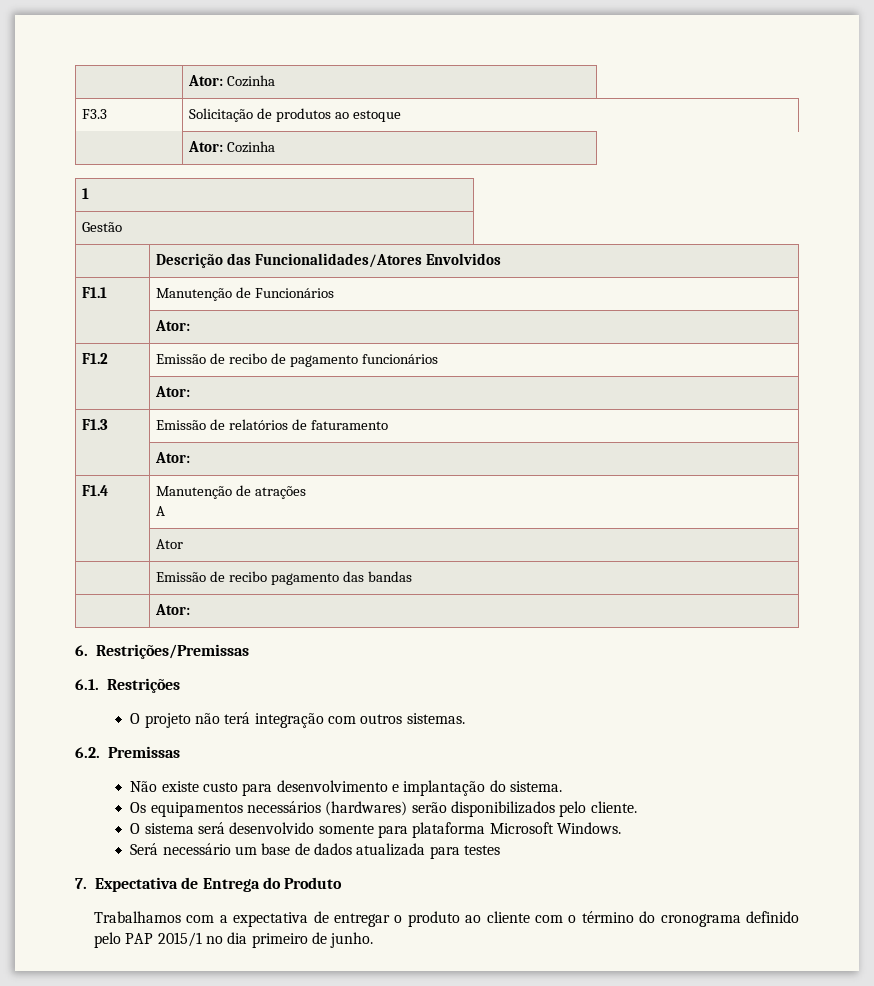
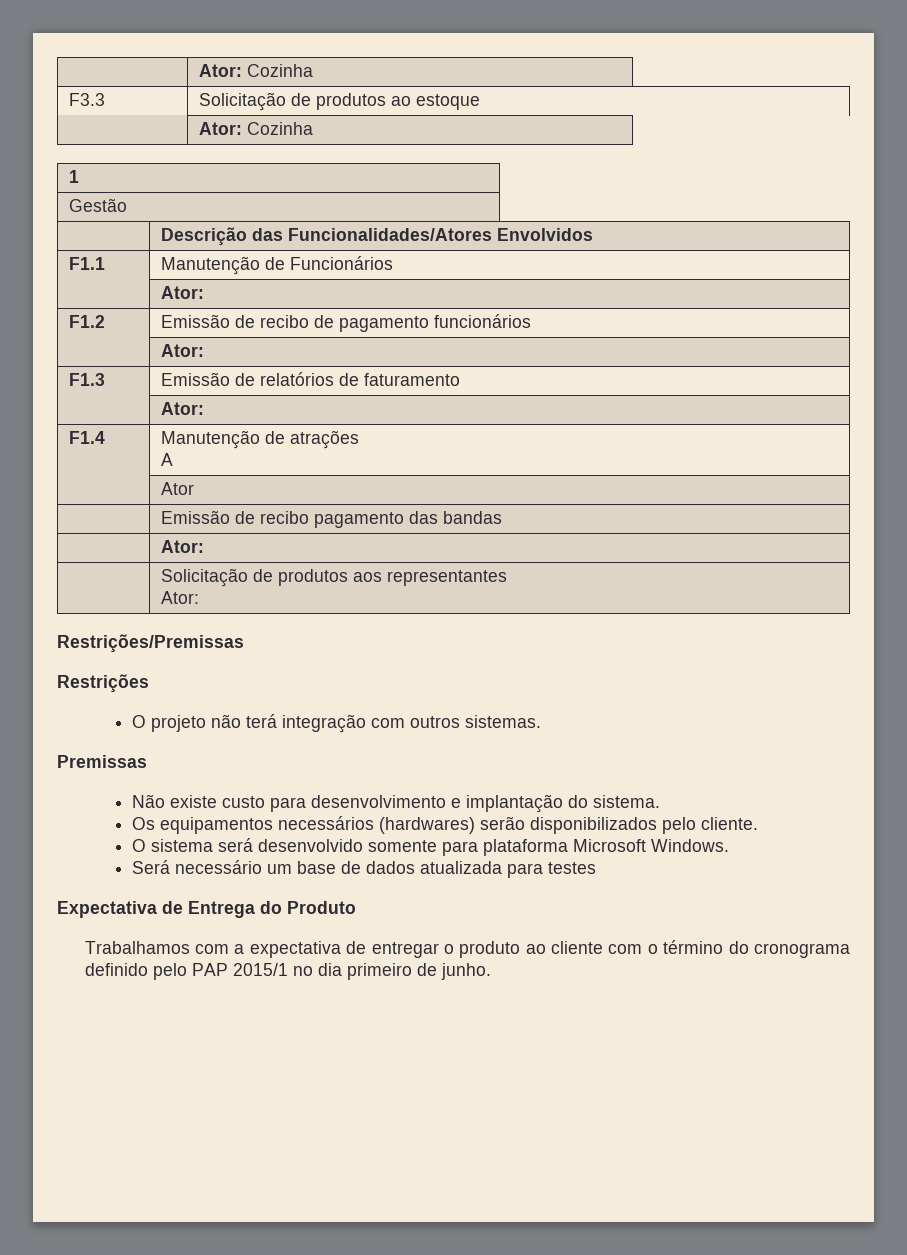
[75,645,88,656] // 6. -> [160,568,507,587] [160,591,199,604] // | Solicitação de produtos aos representantes // Ator: //
[75,679,99,690] 6.1. -> (244, 643) none
[75,747,100,758] 6.2. -> (541, 721) none
[75,878,87,889] 7. -> (596, 868) none

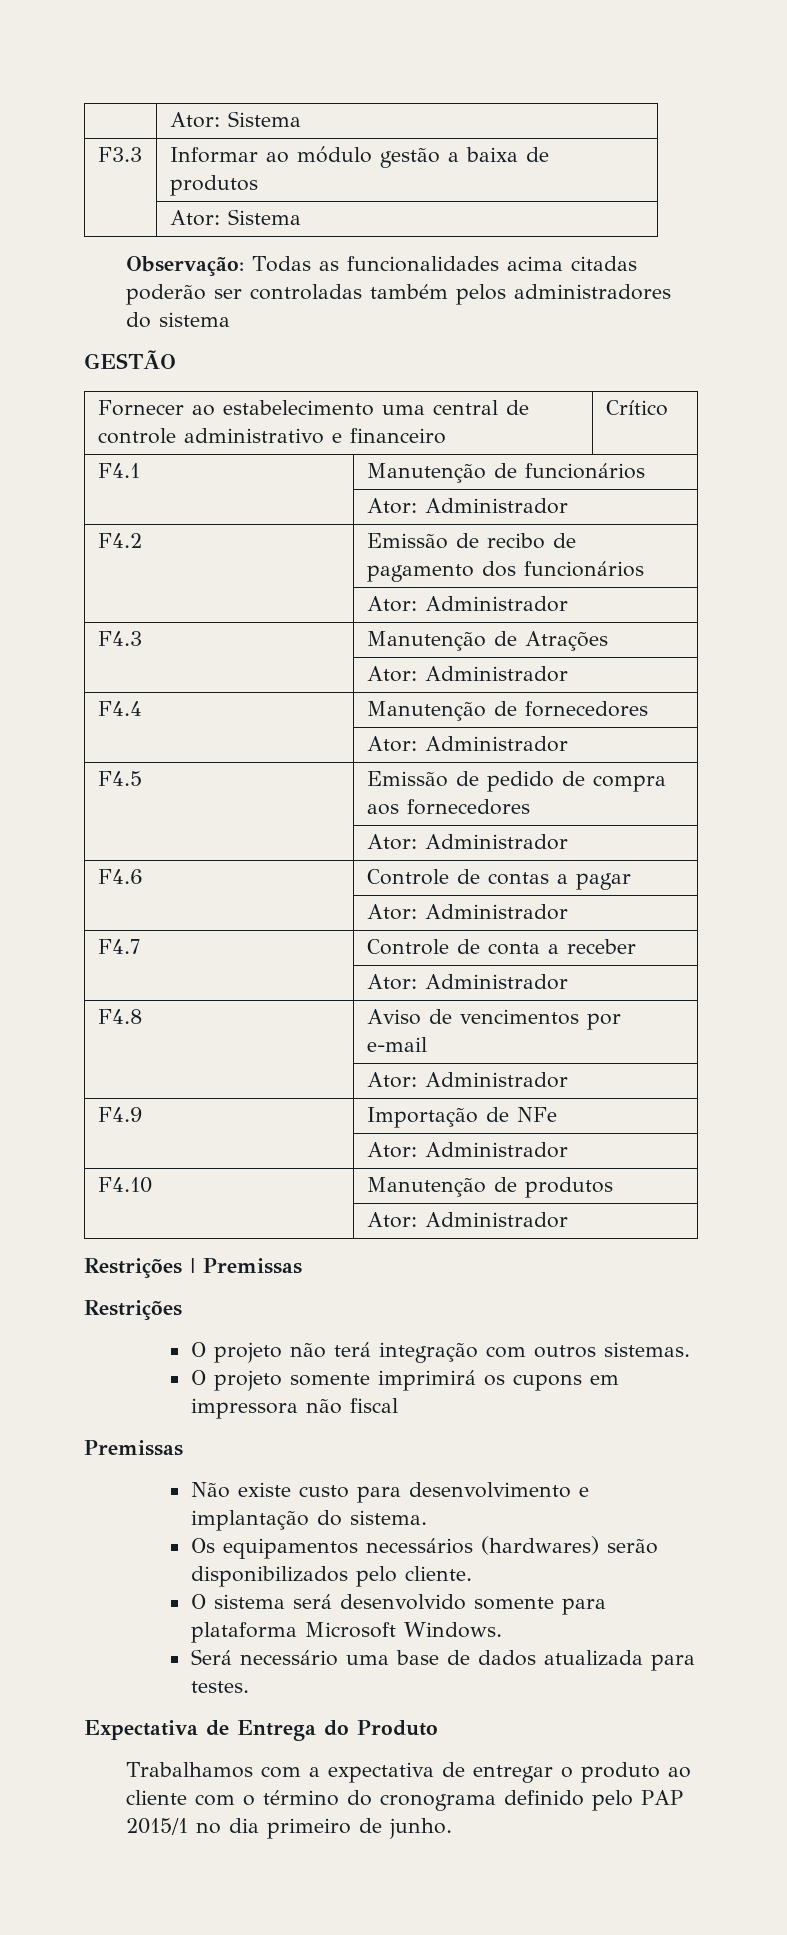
[198,64,313,77] | Ator: Cozinha -> [169,111,301,128] | Ator: Sistema
[198,92,480,111] [198,122,313,135] [68,170,79,183] [68,198,127,212] [160,227,593,246] [68,257,105,270] [160,256,393,275] [160,286,204,299] [68,315,105,328] Solicitação de produtos ao estoque // | Ator: Cozinha // 1 // Gestão // | Descrição das Funcionalidades/Atores Envolvidos // F1.1 | Manutenção de Funcionários // | Ator: // F1.2 -> [169,146,549,168] [169,175,258,196] [169,209,301,226] [125,256,637,276] [125,284,671,305] [125,312,230,328] [84,350,176,369] [97,400,529,416] [97,428,446,444] [605,400,668,416] [97,463,140,478] [366,463,645,483] [366,498,568,514] [97,533,142,548] Informar ao módulo gestão a baixa de produtos // | Ator: Sistema // Observação: Todas as funcionalidades acima citadas poderão ser controladas também pelos administradores do sistema // GESTÃO // Fornecer ao estabelecimento uma central de controle administrativo e financeiro | Crítico // F4.1 | Manutenção de funcionários // | Ator: Administrador // F4.2
[433,314,531,328] [160,344,204,357] [68,373,105,386] [160,372,460,386] [160,402,204,415] [68,431,105,444] [160,430,359,449] [160,453,173,466] [160,482,194,495] [160,510,502,528] [160,540,204,553] [160,568,507,587] [160,591,199,604] [57,634,244,653] funcionários // | Ator: // F1.3 | Emissão de relatórios de faturamento // | Ator: // F1.4 | Manutenção de atrações // A // | Ator // | Emissão de recibo pagamento das bandas // | Ator: // | Solicitação de produtos aos representantes // Ator: // Restrições/Premissas -> [481,561,644,577] [366,596,568,612] [97,631,142,646] [366,631,608,651] [366,666,568,682] [97,701,142,716] [366,701,648,721] [366,736,568,752] [97,771,142,786] [366,771,666,792] [366,799,530,815] [366,834,568,850] [97,869,143,884] [366,869,631,890] [366,904,568,920] [97,939,140,954] [366,939,636,955] [366,974,568,990] [97,1009,142,1024] [366,1009,621,1030] [366,1037,427,1052] [366,1072,568,1088] [97,1107,142,1122] [366,1107,557,1128] [366,1142,568,1158] [97,1177,152,1193] [366,1177,613,1198] [366,1212,568,1228] [84,1258,302,1278] dos funcionários // | Ator: Administrador // F4.3 | Manutenção de Atrações // | Ator: Administrador // F4.4 | Manutenção de fornecedores // | Ator: Administrador // F4.5 | Emissão de pedido de compra aos fornecedores // | Ator: Administrador // F4.6 | Controle de contas a pagar // | Ator: Administrador // F4.7 | Controle de conta a receber // | Ator: Administrador // F4.8 | Aviso de vencimentos por e-mail // | Ator: Administrador // F4.9 | Importação de NFe // | Ator: Administrador // F4.10 | Manutenção de produtos // | Ator: Administrador // Restrições | Premissas
(541, 721) none -> [190,1370,619,1391] [190,1398,398,1419] // O projeto somente imprimirá os cupons em impressora não fiscal
[266,864,292,874] um -> [345,1655,389,1665] uma
[547,862,596,874] testes -> [190,1681,249,1693] testes.

